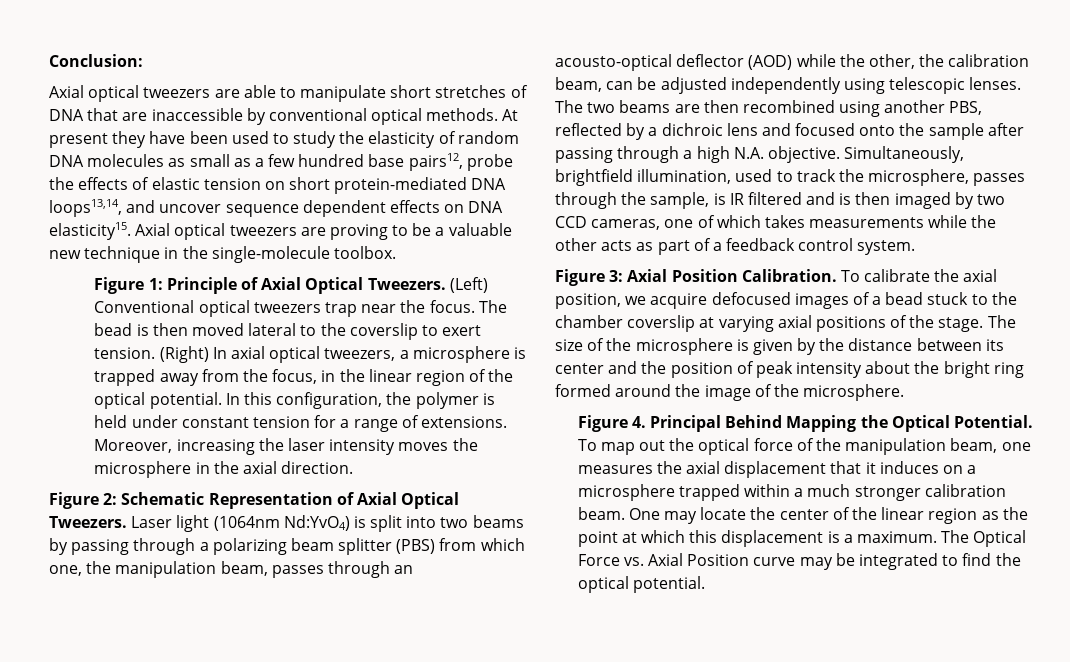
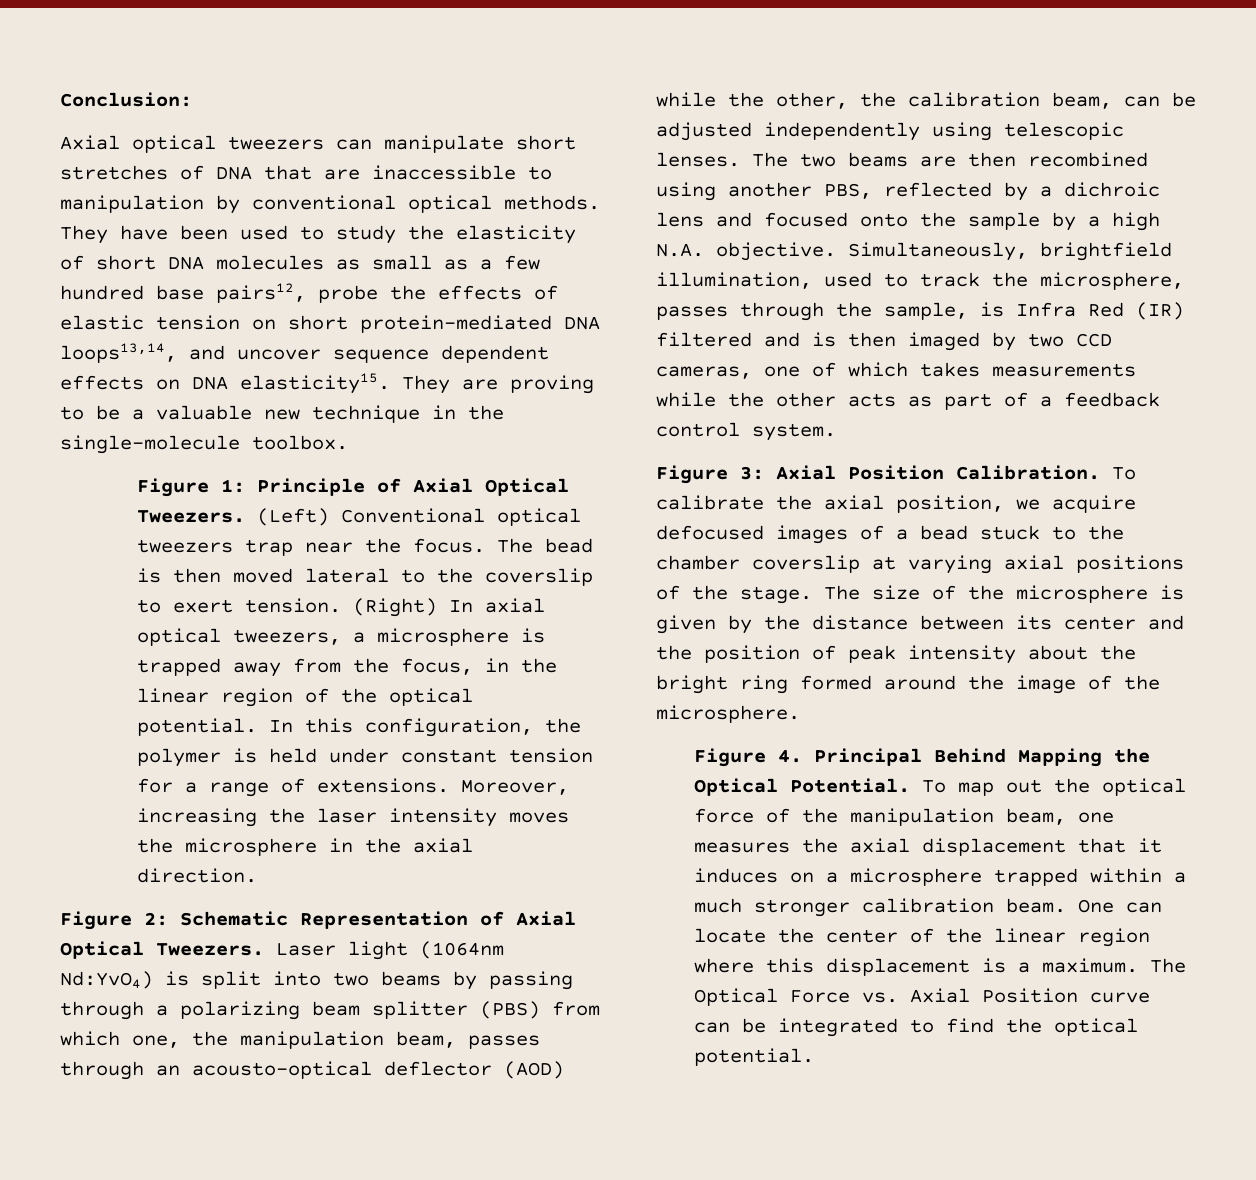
[214,85,296,98] are able to -> [336,139,372,150] can
(243, 114) none -> [528,166,552,180] [60,195,204,213] to manipulation
[502,109,519,121] [49,131,147,148] At present they -> [60,225,108,244] They
[457,131,519,144] random -> [96,255,156,270] short
[135,223,297,240] Axial optical tweezers -> [402,375,450,394] They
[987,123,1024,136] [555,146,680,163] after passing through -> [1052,212,1076,231] by
[729,193,744,205] IR -> [1016,302,1184,320] Infra Red (IR)
[664,511,698,524] may -> [1126,902,1163,913] can
[981,507,1028,520] [577,530,686,547] as the point at which -> [694,958,755,973] where
[799,557,833,570] may -> [694,1022,731,1033] can

